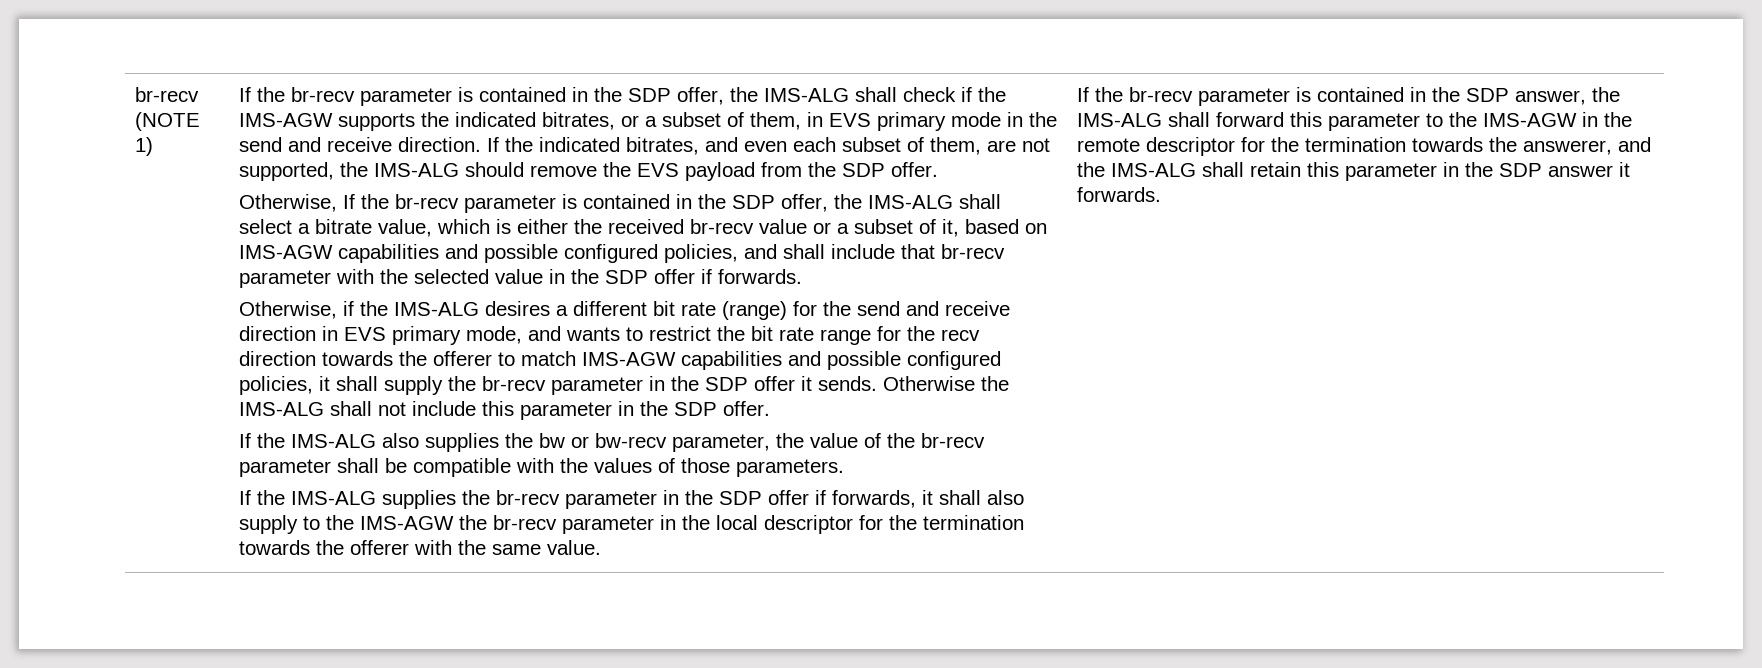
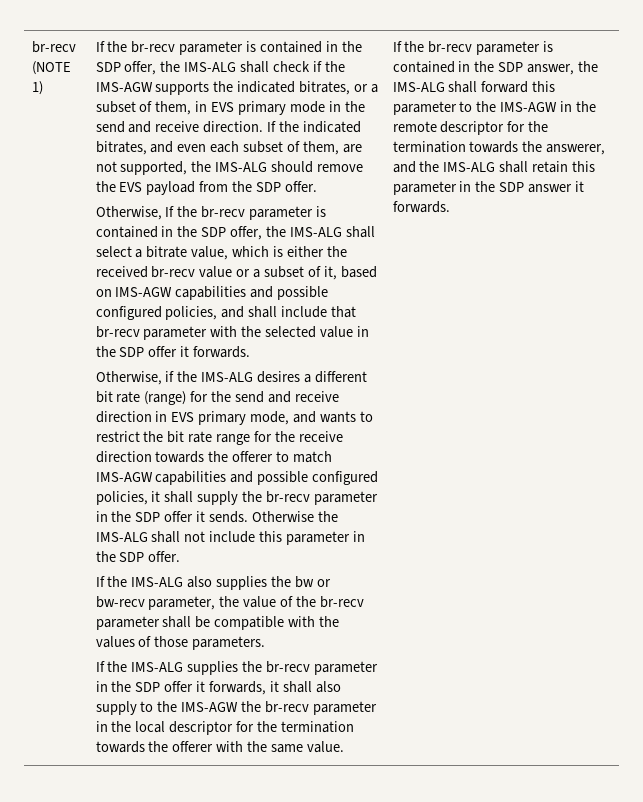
[700,269,712,284] if -> [180,346,190,357] it
[940,329,980,341] recv -> [298,431,343,442] receive
[814,490,826,505] if -> [196,681,206,692] it

